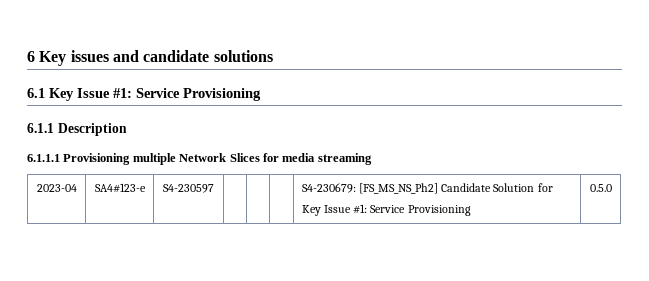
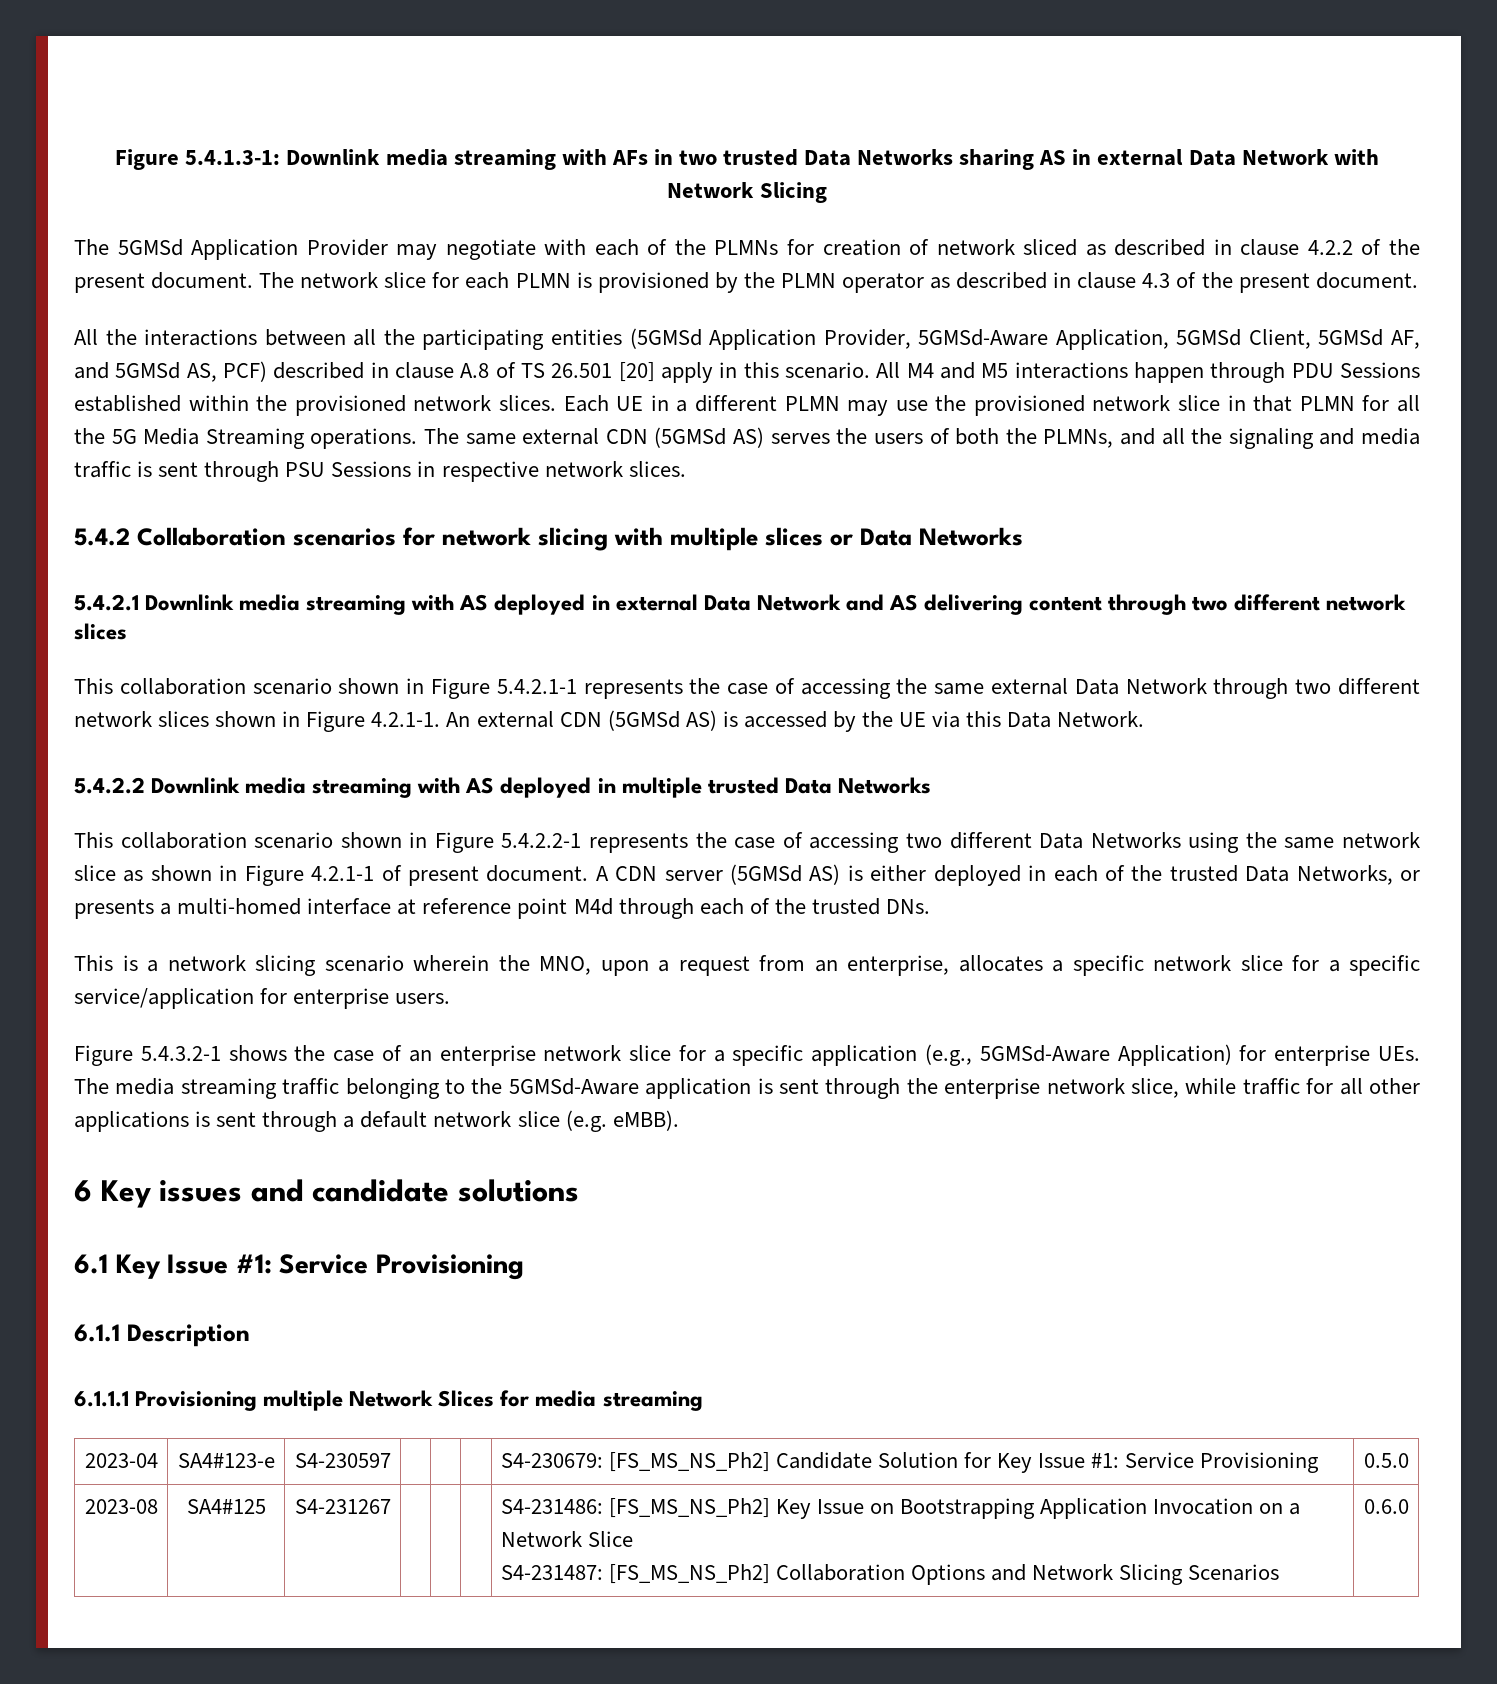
(27, 56) none -> [115,149,1379,170] [667,182,827,203] [74,239,1420,260] [74,272,1418,293] [74,328,1420,350] [74,361,1420,383] [74,395,1420,416] [74,427,1420,449] [74,461,686,482] [74,527,1023,551] [74,594,1407,615] [74,623,127,640] [74,678,1421,699] [74,710,1145,732] [74,777,931,798] [74,832,1420,853] [74,864,1420,886] [74,898,930,919] [74,955,1420,976] [74,988,451,1009] [74,1044,1421,1066] [74,1078,1421,1099] [74,1110,679,1132] Figure 5.4.1.3-1: Downlink media streaming with AFs in two trusted Data Networks sharing AS in external Data Network with Network Slicing // The 5GMSd Application Provider may negotiate with each of the PLMNs for creation of network sliced as described in clause 4.2.2 of the present document. The network slice for each PLMN is provisioned by the PLMN operator as described in clause 4.3 of the present document. // All the interactions between all the participating entities (5GMSd Application Provider, 5GMSd-Aware Application, 5GMSd Client, 5GMSd AF, and 5GMSd AS, PCF) described in clause A.8 of TS 26.501 [20] apply in this scenario. All M4 and M5 interactions happen through PDU Sessions established within the provisioned network slices. Each UE in a different PLMN may use the provisioned network slice in that PLMN for all the 5G Media Streaming operations. The same external CDN (5GMSd AS) serves the users of both the PLMNs, and all the signaling and media traffic is sent through PSU Sessions in respective network slices. // 5.4.2 Collaboration scenarios for network slicing with multiple slices or Data Networks // 5.4.2.1 Downlink media streaming with AS deployed in external Data Network and AS delivering content through two different network slices // This collaboration scenario shown in Figure 5.4.2.1-1 represents the case of accessing the same external Data Network through two different network slices shown in Figure 4.2.1-1. An external CDN (5GMSd AS) is accessed by the UE via this Data Network. // 5.4.2.2 Downlink media streaming with AS deployed in multiple trusted Data Networks // This collaboration scenario shown in Figure 5.4.2.2-1 represents the case of accessing two different Data Networks using the same network slice as shown in Figure 4.2.1-1 of present document. A CDN server (5GMSd AS) is either deployed in each of the trusted Data Networks, or presents a multi-homed interface at reference point M4d through each of the trusted DNs. // This is a network slicing scenario wherein the MNO, upon a request from an enterprise, allocates a specific network slice for a specific service/application for enterprise users. // Figure 5.4.3.2-1 shows the case of an enterprise network slice for a specific application (e.g., 5GMSd-Aware Application) for enterprise UEs. The media streaming traffic belonging to the 5GMSd-Aware application is sent through the enterprise network slice, while traffic for all other applications is sent through a default network slice (e.g. eMBB). //
(612, 188) none -> [84,1499,158,1514] [186,1499,266,1514] [294,1499,391,1514] [500,1498,1301,1519] [500,1531,633,1547] [500,1564,1280,1585] [1363,1499,1409,1514] // 2023-08 | SA4#125 | S4-231267 | | | | S4-231486: [FS_MS_NS_Ph2] Key Issue on Bootstrapping Application Invocation on a Network Slice // S4-231487: [FS_MS_NS_Ph2] Collaboration Options and Network Slicing Scenarios | 0.6.0

